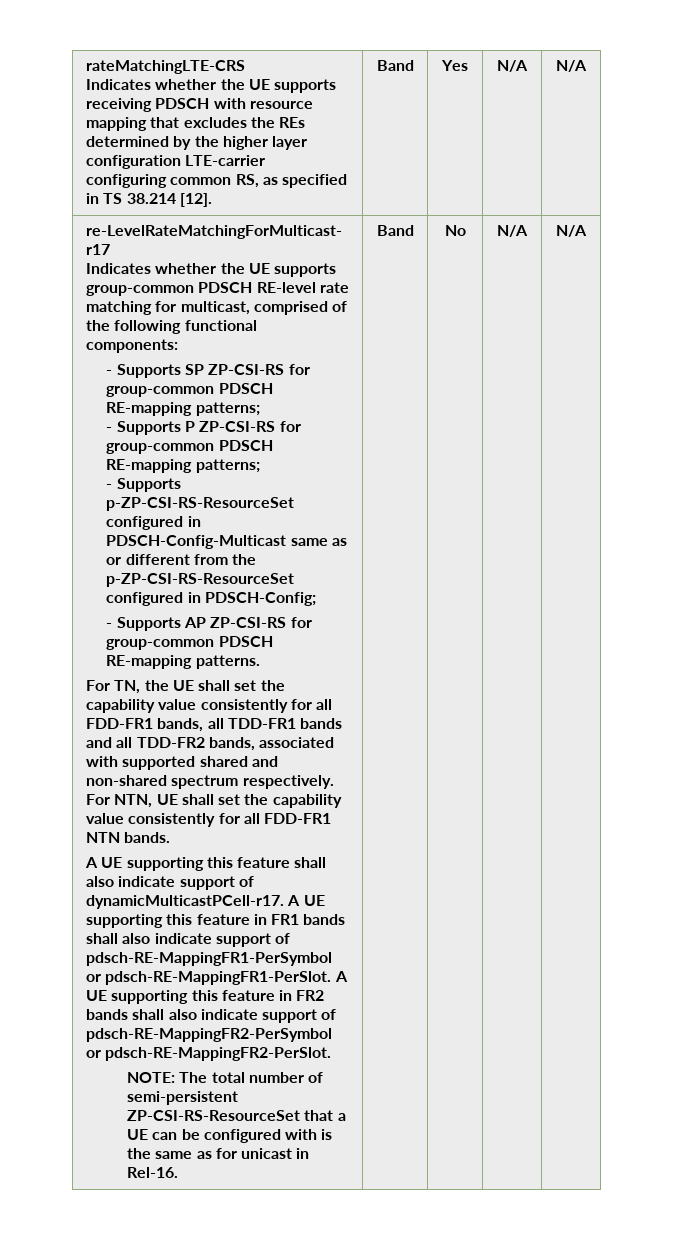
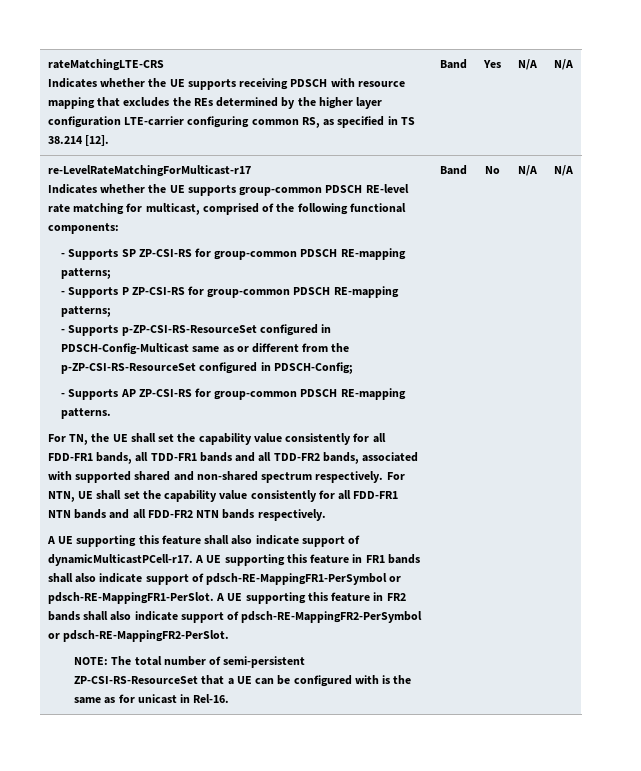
[124,832,171,843] bands. -> [74,509,326,521] bands and all FDD-FR2 NTN bands respectively.

